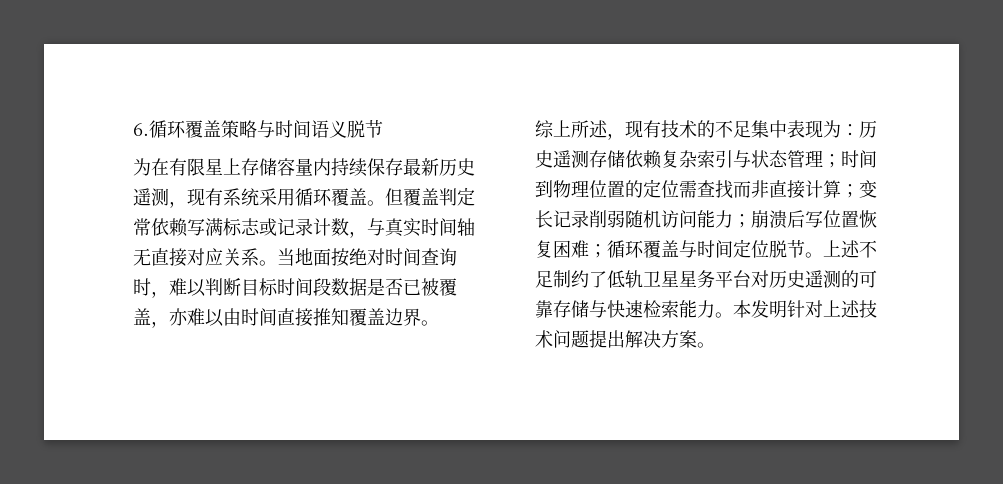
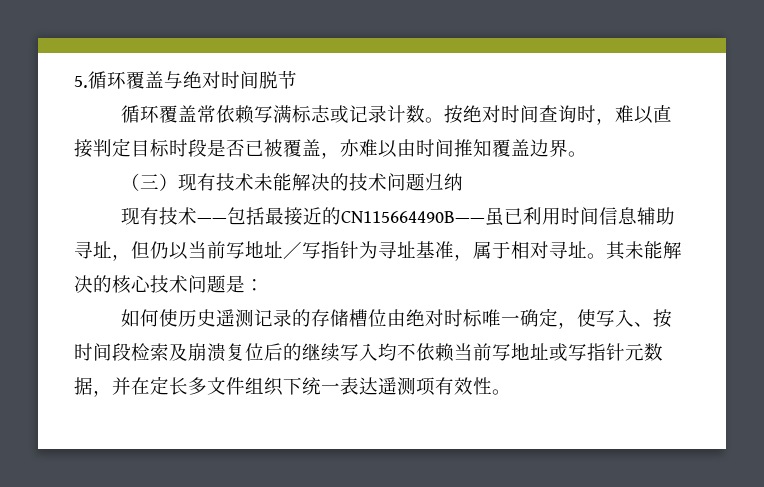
[133,120,383,138] [133,158,475,177] [133,187,475,208] 6.循环覆盖策略与时间语义脱节 // 为在有限星上存储容量内持续保存最新历史遥测，现有系统采用循环覆盖。但覆盖判定 -> [74,70,297,89] [120,105,197,123] 5.循环覆盖与绝对时间脱节 // 循环覆盖
[349,218,475,238] [133,248,331,267] ，与真实时间轴无直接对应关系。当地面 -> [424,117,444,123] 。
[205,278,367,296] 判断目标时间段数据 -> [652,105,672,123] [74,138,207,158] 直接判定目标时段
[277,308,313,327] 直接 -> (454, 148) none
[535,120,841,140] 综上所述，现有技术的不足集中表现为 -> [120,173,463,191] [120,207,675,226] [74,241,682,261] [74,275,245,294] （三）现有技术未能解决的技术问题归纳 // 现有技术——包括最接近的CN115664490B——虽已利用时间信息辅助寻址，但仍以当前写地址／写指针为寻址基准，属于相对寻址。其未能解决的核心技术问题是
[859,120,877,138] [535,150,877,169] [535,179,877,199] [535,210,877,229] [535,239,877,258] [535,270,877,288] [535,300,877,318] [535,330,697,348] 历史遥测存储依赖复杂索引与状态管理；时间到物理位置的定位需查找而非直接计算；变长记录削弱随机访问能力；崩溃后写位置恢复困难；循环覆盖与时间定位脱节。上述不足制约了低轨卫星星务平台对历史遥测的可靠存储与快速检索能力。本发明针对上述技术问题提出解决方案 -> [120,308,672,329] [74,343,663,362] [74,376,492,397] // 如何使历史遥测记录的存储槽位由绝对时标唯一确定，使写入、按时间段检索及崩溃复位后的继续写入均不依赖当前写地址或写指针元数据，并在定长多文件组织下统一表达遥测项有效性

